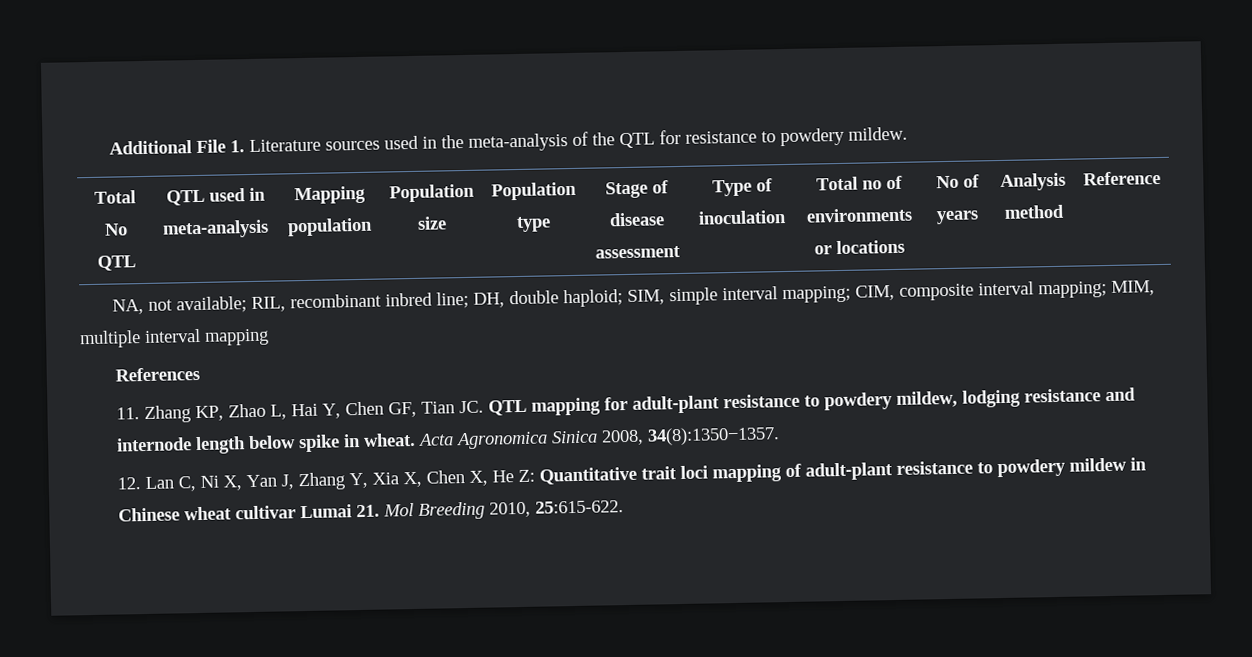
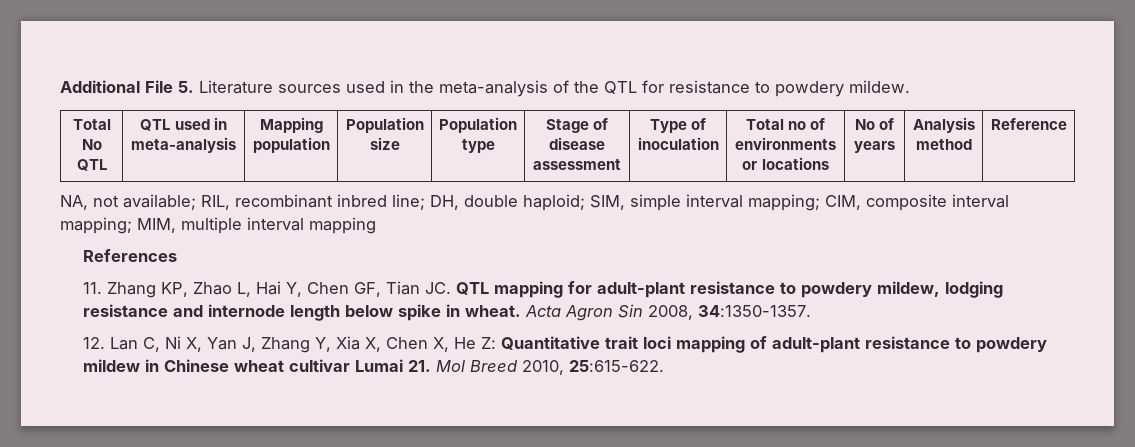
[230,140,246,153] 1. -> [178,81,194,93] 5.
[454,426,780,450] Agronomica Sinica 2008, 34(8):1350−1357. -> [565,304,812,321] Agron Sin 2008, 34:1350-1357.
[417,501,485,520] Breeding -> [470,360,519,372] Breed

